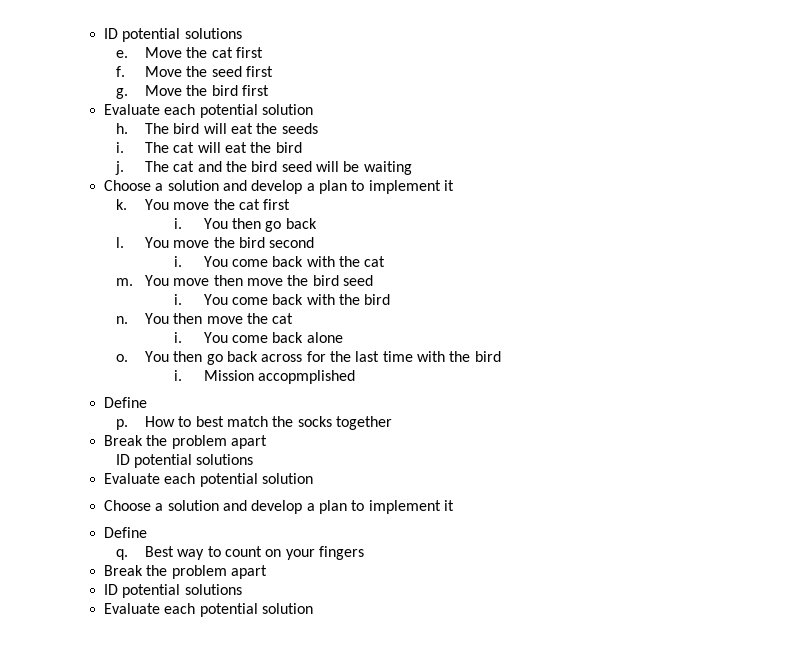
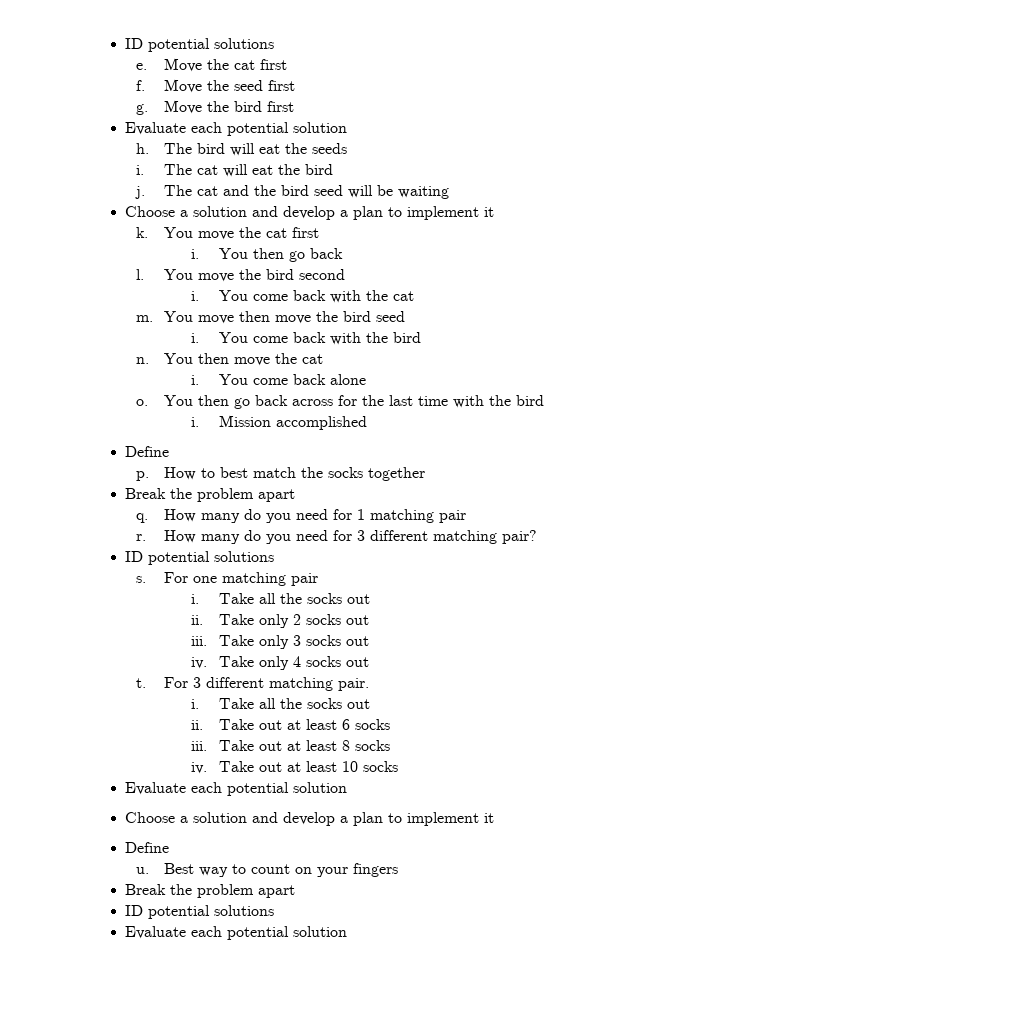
[258,370,356,384] accopmplished -> [276,416,368,430] accomplished
[115,454,254,468] ID potential solutions -> [135,509,466,523] [135,530,537,544] [125,551,275,565] [135,572,318,586] [191,593,371,604] [191,614,370,628] [191,635,370,649] [191,656,370,670] [135,677,369,691] [191,698,371,709] [191,719,391,730] [191,740,391,751] [191,761,399,774] q. How many do you need for 1 matching pair // r. How many do you need for 3 different matching pair? // ID potential solutions // s. For one matching pair // i. Take all the socks out // ii. Take only 2 socks out // iii. Take only 3 socks out // iv. Take only 4 socks out // t. For 3 different matching pair. // i. Take all the socks out // ii. Take out at least 6 socks // iii. Take out at least 8 socks // iv. Take out at least 10 socks
[115,549,128,560] q. -> [135,867,149,874] u.

